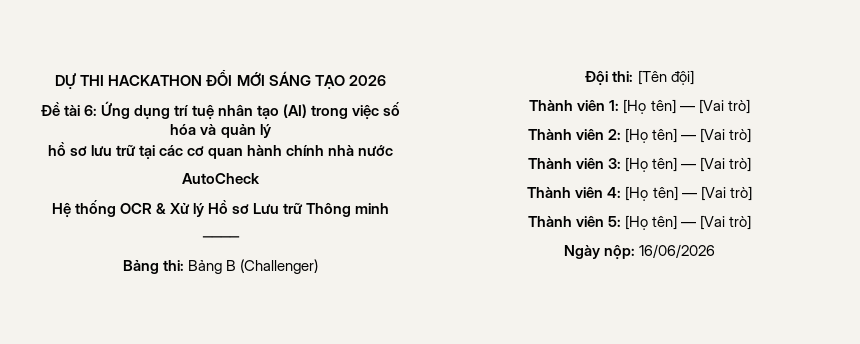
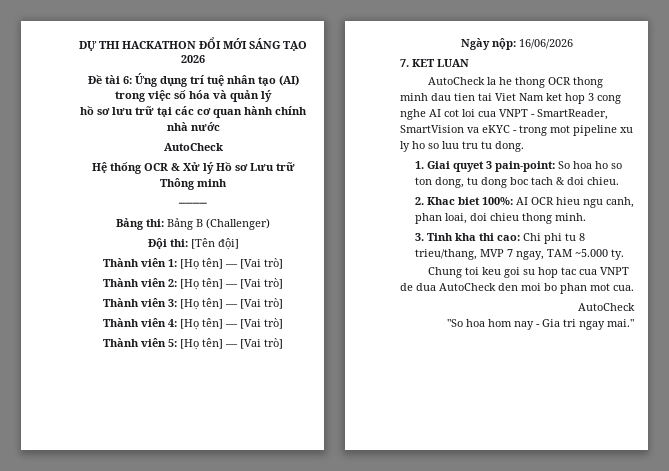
(716, 251) none -> [400,59,469,67] [428,77,604,88] [400,93,621,104] [400,109,608,120] [400,125,633,136] [400,141,524,152] [414,161,622,172] [414,177,619,188] [414,197,634,208] [414,213,586,224] [414,233,585,244] [414,249,624,260] [428,267,630,278] [400,283,634,294] [578,303,635,311] [447,319,634,330] // 7. KET LUAN // AutoCheck la he thong OCR thong minh dau tien tai Viet Nam ket hop 3 cong nghe AI cot loi cua VNPT - SmartReader, SmartVision va eKYC - trong mot pipeline xu ly ho so luu tru tu dong. // 1. Giai quyet 3 pain-point: So hoa ho so ton dong, tu dong boc tach & doi chieu. // 2. Khac biet 100%: AI OCR hieu ngu canh, phan loai, doi chieu thong minh. // 3. Tinh kha thi cao: Chi phi tu 8 trieu/thang, MVP 7 ngay, TAM ~5.000 ty. // Chung toi keu goi su hop tac cua VNPT de dua AutoCheck den moi bo phan mot cua. // AutoCheck // "So hoa hom nay - Gia tri ngay mai."

